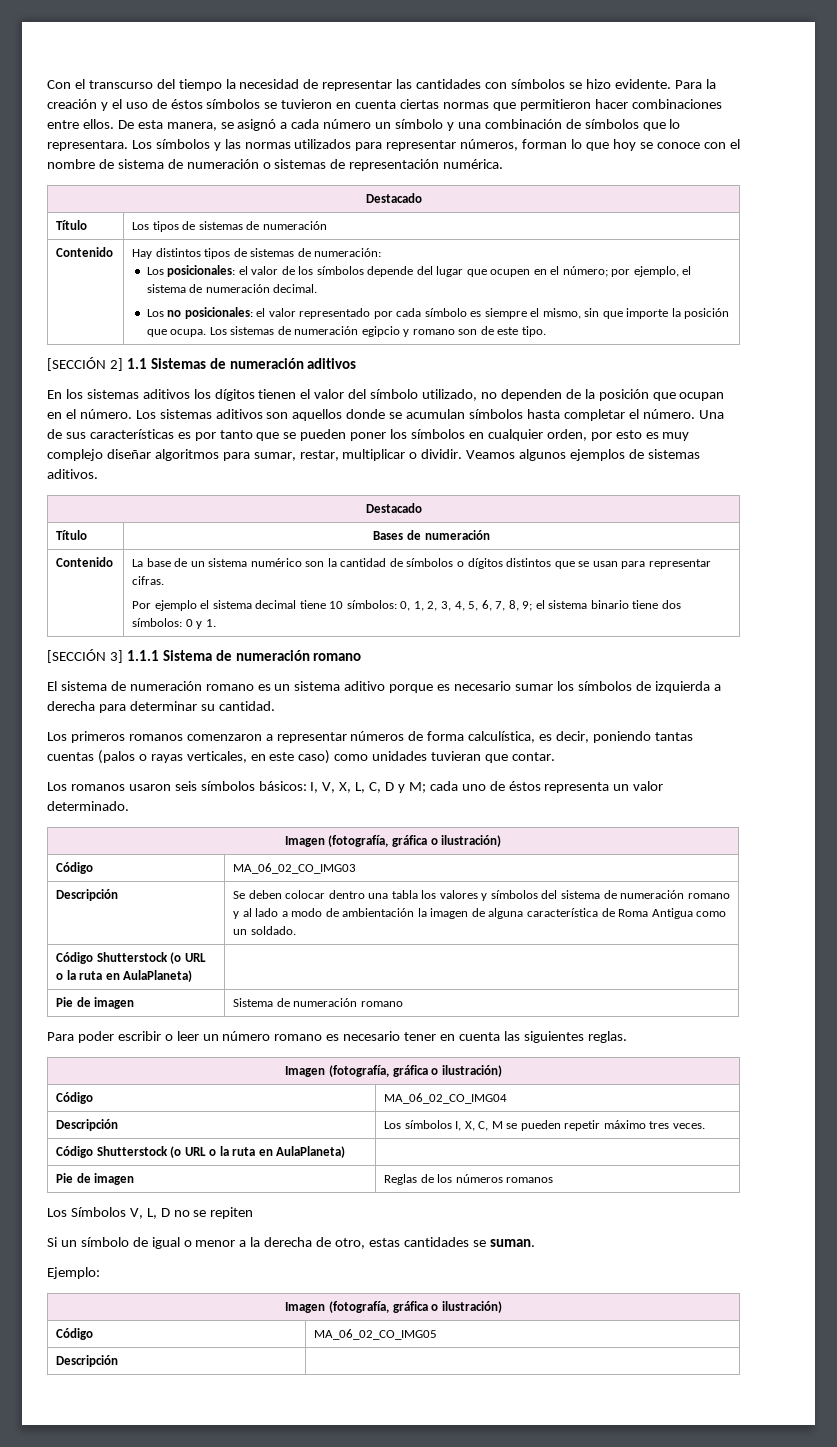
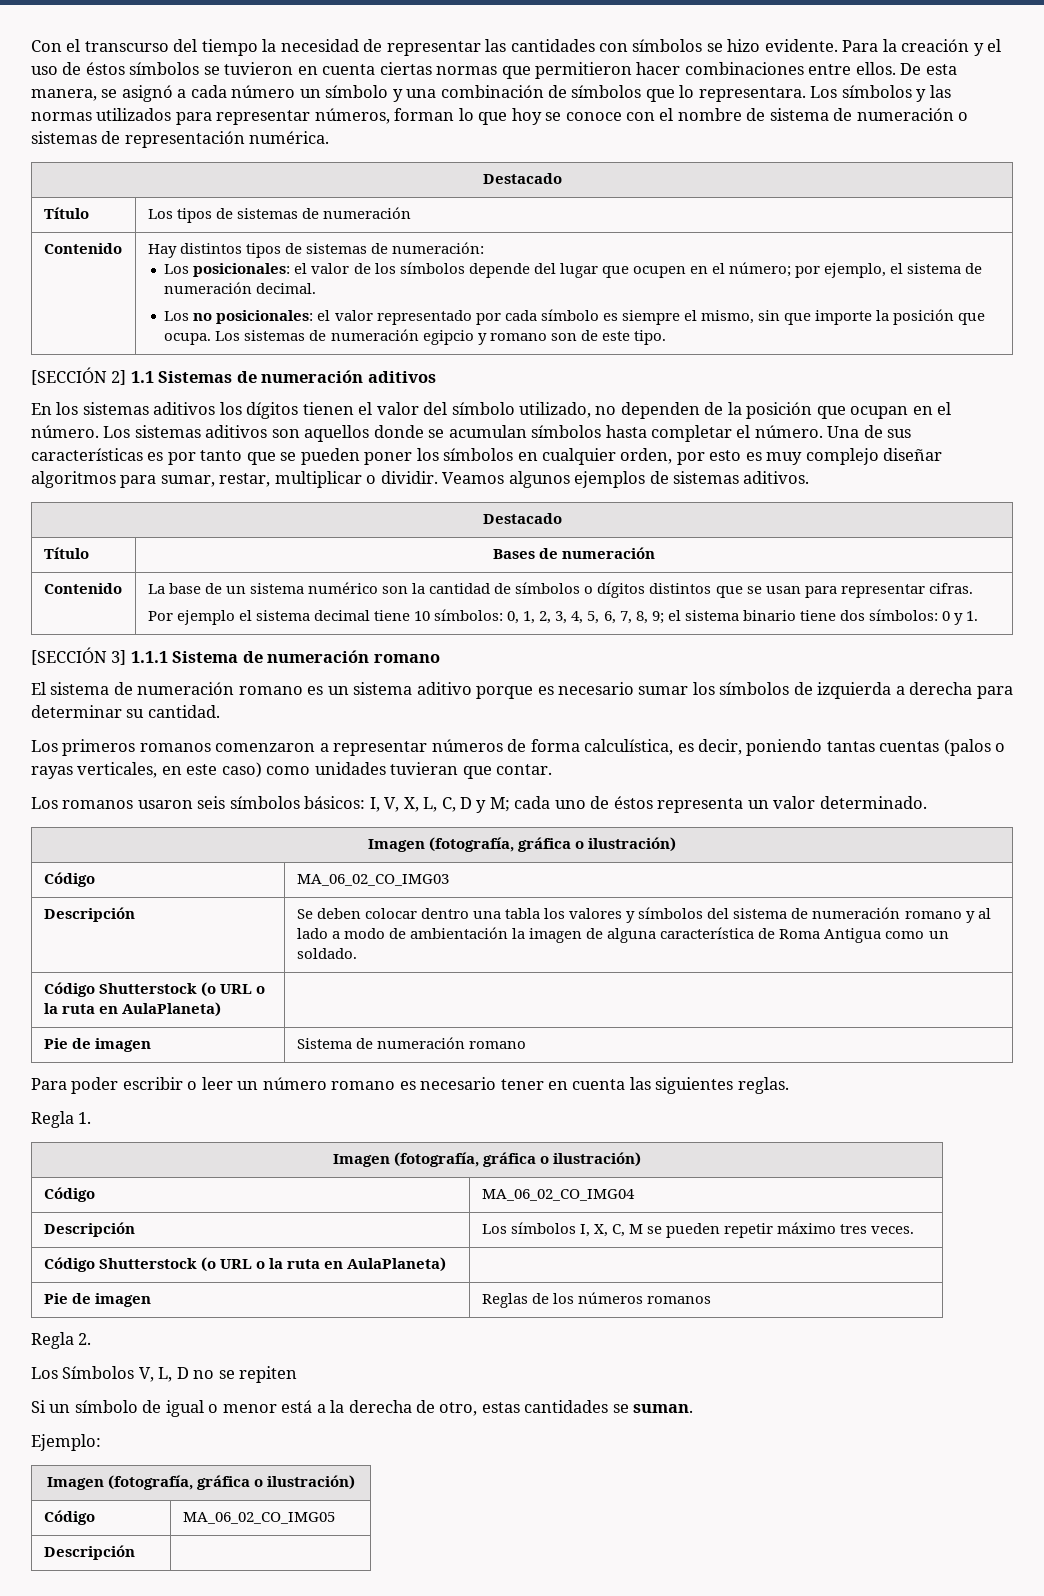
(627, 1037) none -> [31,1111,92,1128] // Regla 1.
(554, 1180) none -> [31,1332,92,1349] // Regla 2.
(236, 1243) none -> [281,1400,313,1413] está

